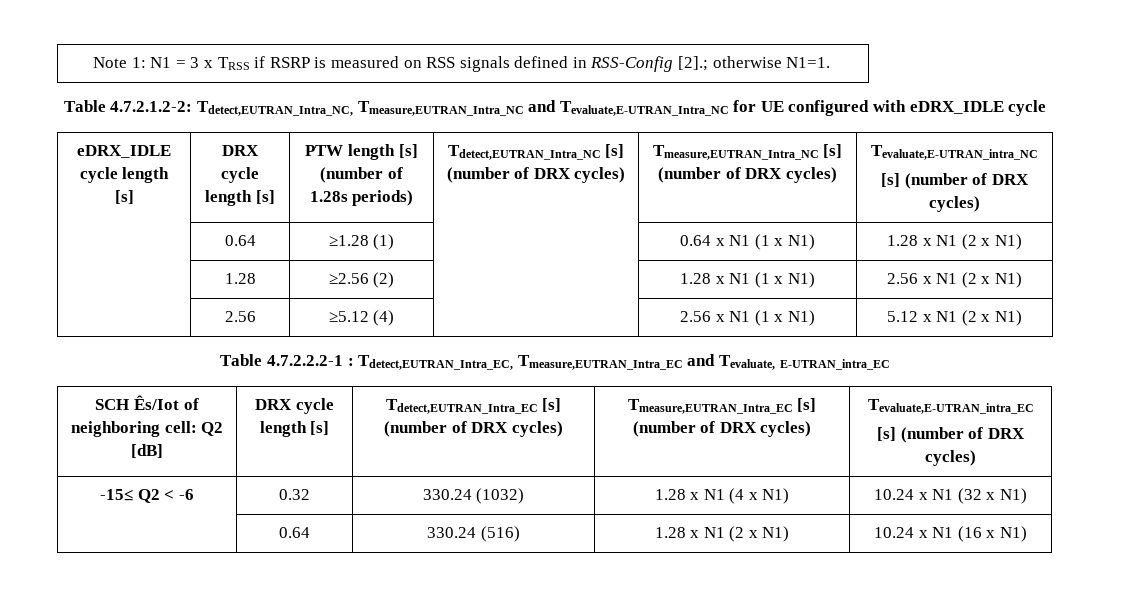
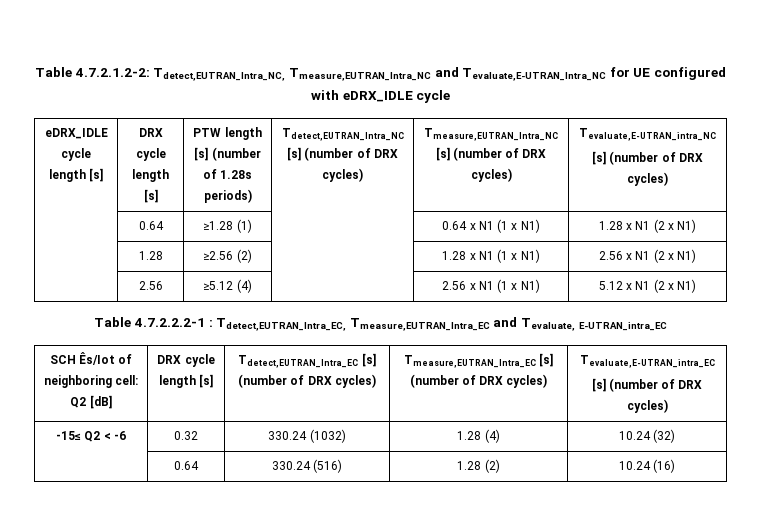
[93,56,831,72] Note 1: N1 = 3 x TRSS if RSRP is measured on RSS signals defined in RSS-Config [2].; otherwise N1=1. // -> (34, 72) none
[690,488,790,504] [874,488,1027,504] [279,527,310,538] [427,526,520,542] [654,526,790,542] [874,526,1027,542] x N1 (4 x N1) | 10.24 x N1 (32 x N1) // | 0.64 | 330.24 (516) | 1.28 x N1 (2 x N1) | 10.24 x N1 (16 x N1) -> [484,429,500,443] [618,429,676,443] [174,461,199,470] [271,459,343,473] [457,459,500,473] [618,459,676,473] (4) | 10.24 (32) // | 0.64 | 330.24 (516) | 1.28 (2) | 10.24 (16)

